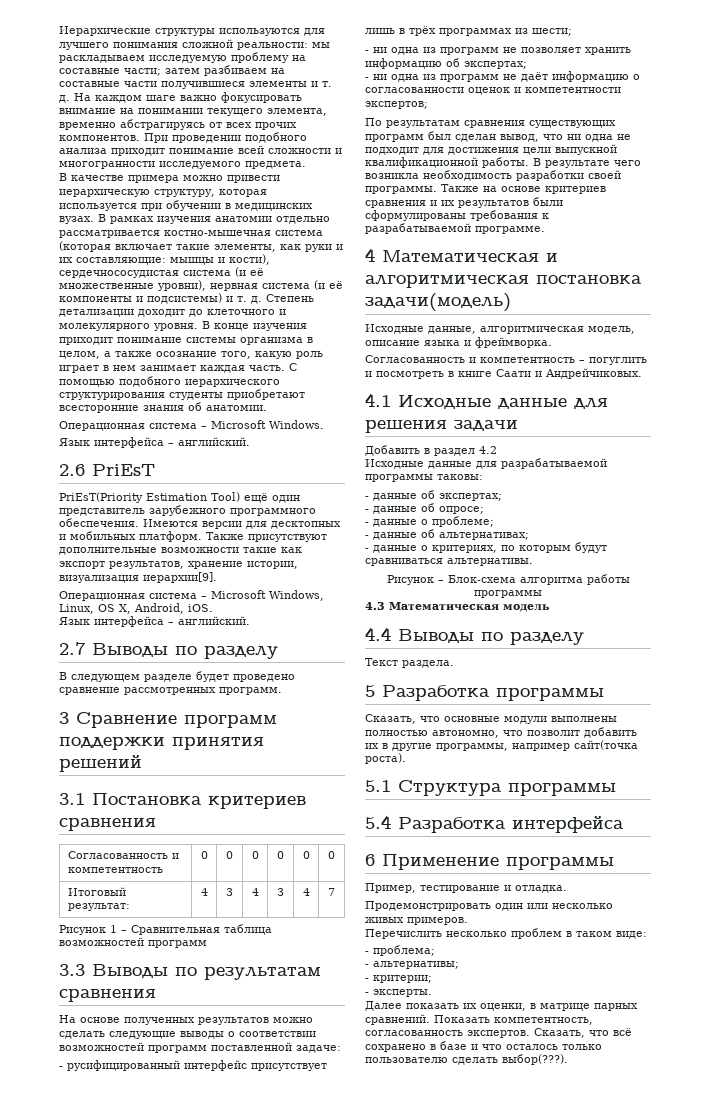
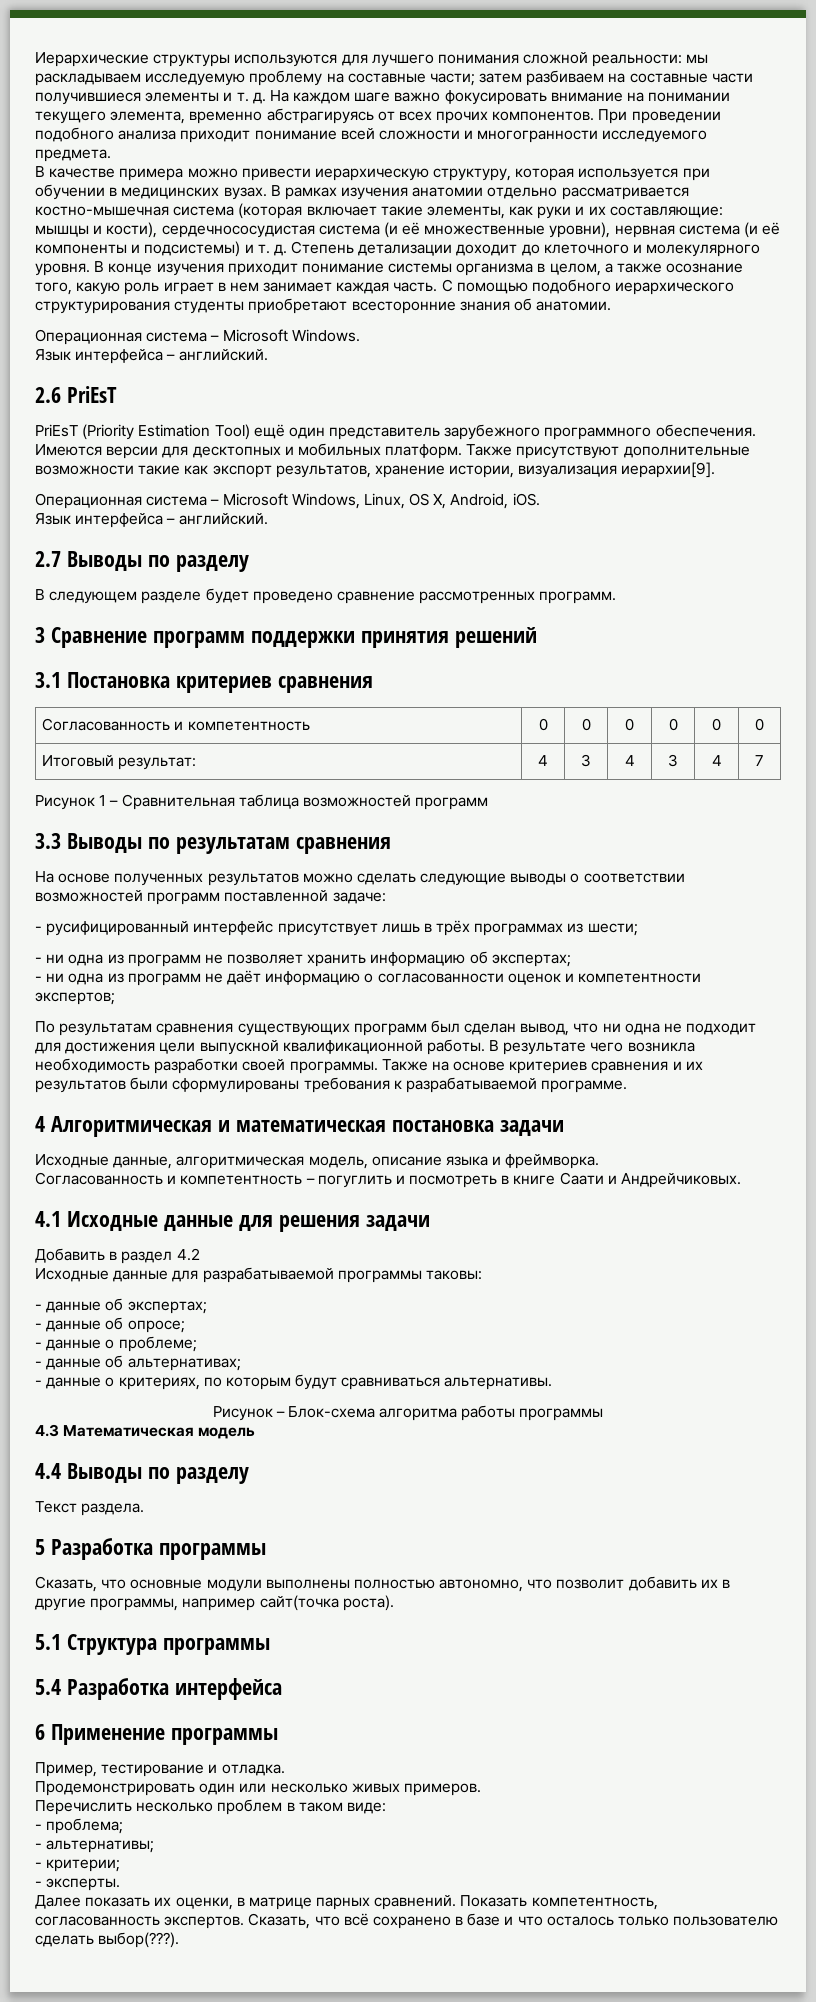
[59,492,143,503] PriEsT(Priority -> [35,424,135,440] PriEsT (Priority
[382,250,558,262] [365,275,642,288] [365,293,511,312] Математическая и алгоритмическая постановка задачи(модель) -> [50,1116,564,1137] Алгоритмическая и математическая постановка задачи

